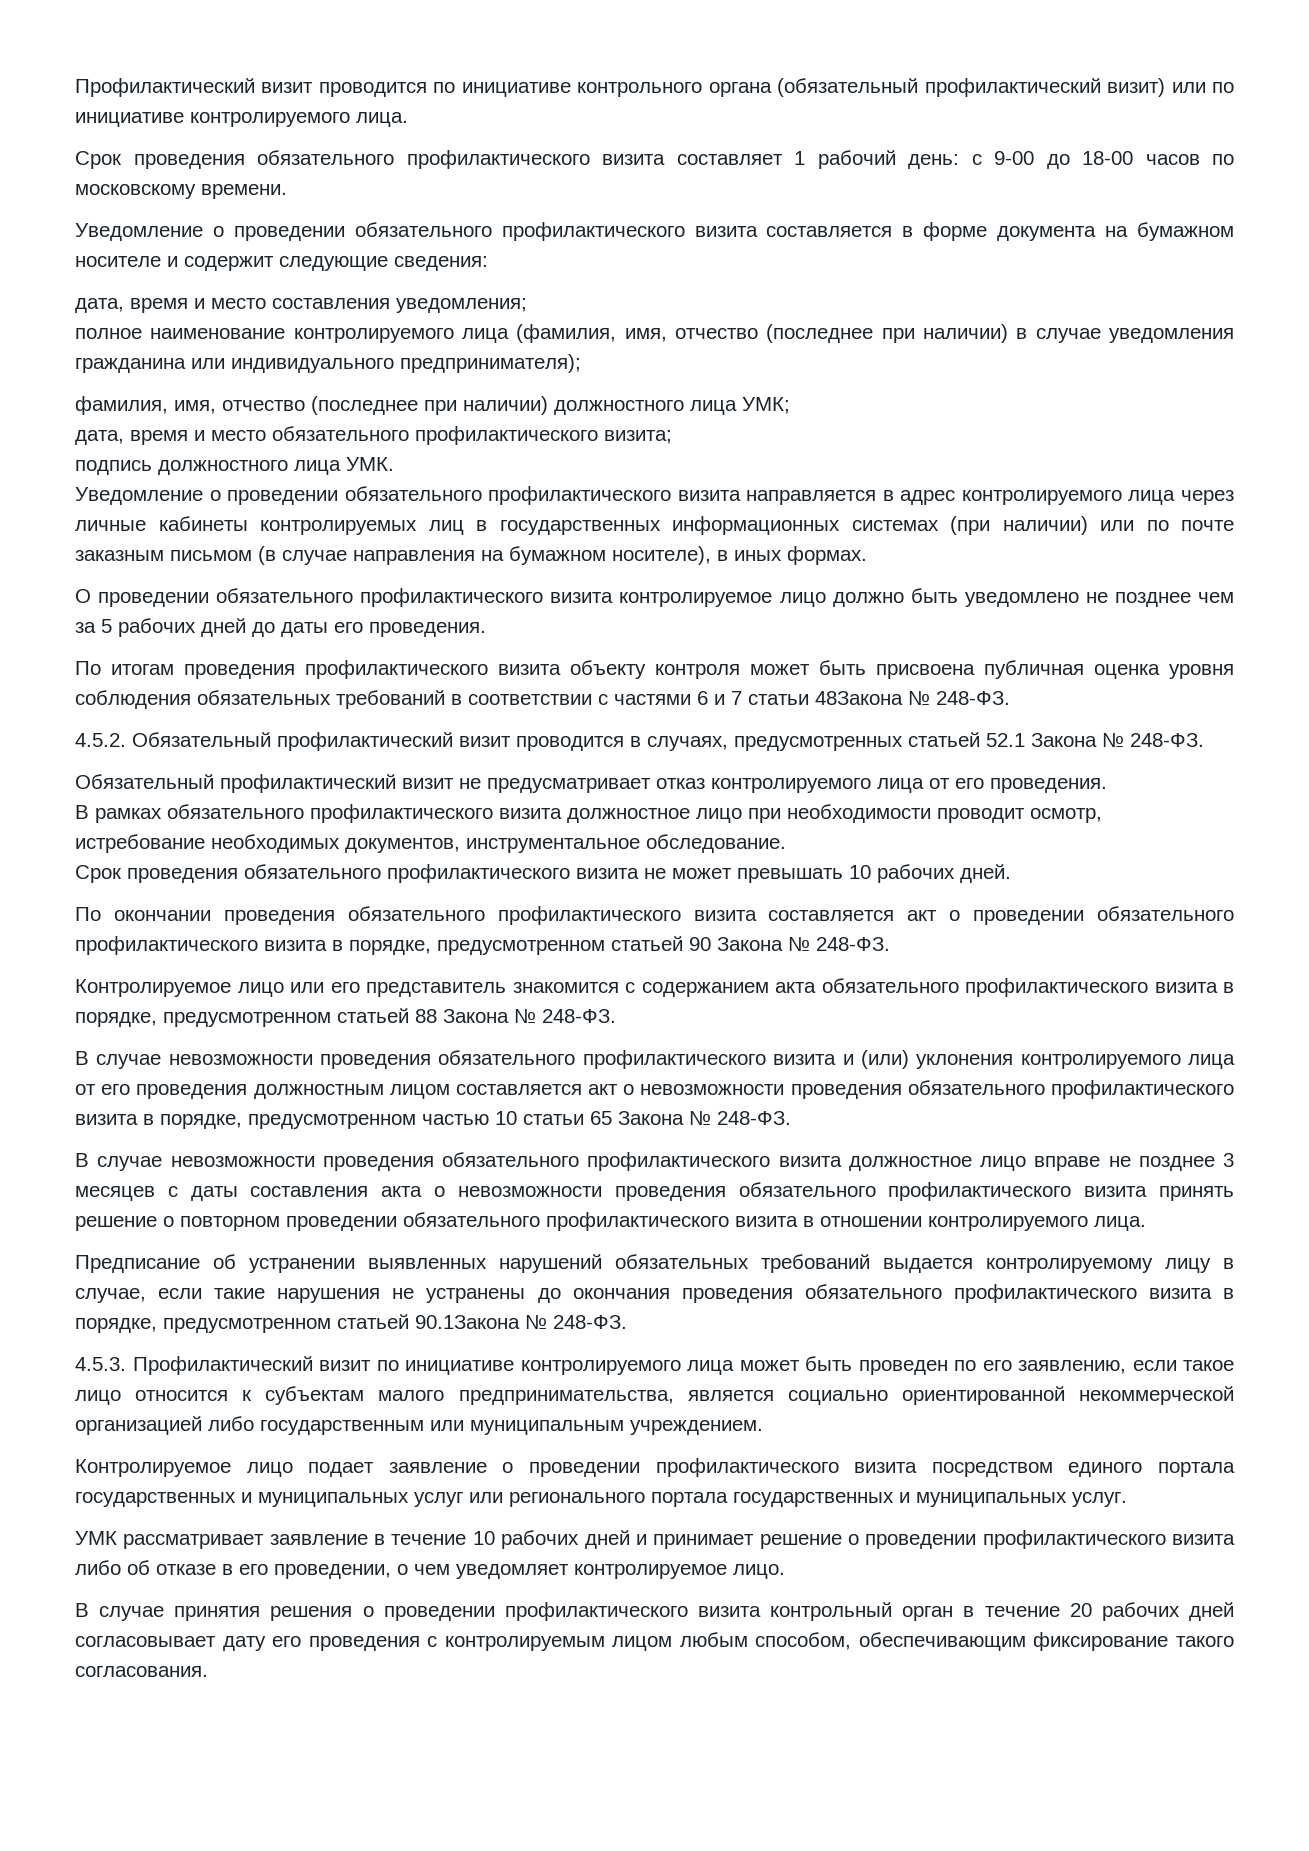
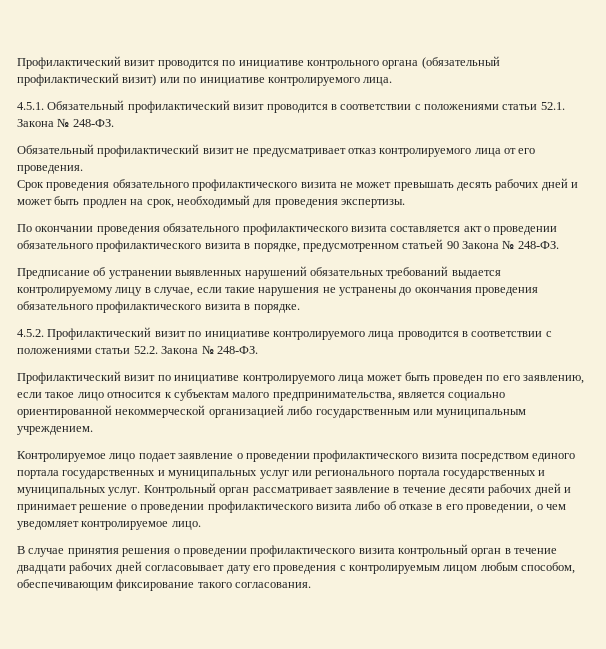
[75,150,1234,169] [75,184,287,199] [75,222,1234,241] [75,256,488,271] [75,298,527,313] [75,324,1235,343] [75,354,581,373] [75,396,790,415] [75,426,672,445] [75,457,394,475] [75,486,1234,505] [75,516,1234,535] [75,546,867,565] [75,588,1234,607] [75,618,486,637] [75,660,1234,679] [75,690,1010,709] [75,733,126,747] Срок проведения обязательного профилактического визита составляет 1 рабочий день: с 9-00 до 18-00 часов по московскому времени. // Уведомление о проведении обязательного профилактического визита составляется в форме документа на бумажном носителе и содержит следующие сведения: // дата, время и место составления уведомления; // полное наименование контролируемого лица (фамилия, имя, отчество (последнее при наличии) в случае уведомления гражданина или индивидуального предпринимателя); // фамилия, имя, отчество (последнее при наличии) должностного лица УМК; // дата, время и место обязательного профилактического визита; // подпись должностного лица УМК. // Уведомление о проведении обязательного профилактического визита направляется в адрес контролируемого лица через личные кабинеты контролируемых лиц в государственных информационных системах (при наличии) или по почте заказным письмом (в случае направления на бумажном носителе), в иных формах. // О проведении обязательного профилактического визита контролируемое лицо должно быть уведомлено не позднее чем за 5 рабочих дней до даты его проведения. // По итогам проведения профилактического визита объекту контроля может быть присвоена публичная оценка уровня соблюдения обязательных требований в соответствии с частями 6 и 7 статьи 48Закона № 248-ФЗ. // 4.5.2. -> [17,102,44,110] 4.5.1.
[647,732,1025,751] случаях, предусмотренных статьей 52.1 -> [340,102,565,110] соответствии с положениями статьи 52.1.
[75,804,1102,823] [75,834,786,853] // В рамках обязательного профилактического визита должностное лицо при необходимости проводит осмотр, истребование необходимых документов, инструментальное обследование. -> (83, 169) none
[849,864,1011,883] 10 рабочих дней. -> [457,178,579,191] [17,195,405,208] десять рабочих дней и может быть продлен на срок, необходимый для проведения экспертизы.
[75,978,1234,997] [75,1008,616,1027] [75,1050,1235,1069] [75,1080,1234,1099] [75,1111,791,1129] [75,1152,1234,1171] [75,1182,1235,1201] [75,1212,1146,1231] // Контролируемое лицо или его представитель знакомится с содержанием акта обязательного профилактического визита в порядке, предусмотренном статьей 88 Закона № 248-ФЗ. // В случае невозможности проведения обязательного профилактического визита и (или) уклонения контролируемого лица от его проведения должностным лицом составляется акт о невозможности проведения обязательного профилактического визита в порядке, предусмотренном частью 10 статьи 65 Закона № 248-ФЗ. // В случае невозможности проведения обязательного профилактического визита должностное лицо вправе не позднее 3 месяцев с даты составления акта о невозможности проведения обязательного профилактического визита принять решение о повторном проведении обязательного профилактического визита в отношении контролируемого лица. -> (559, 245) none
[75,1314,627,1333] [75,1357,126,1371] порядке, предусмотренном статьей 90.1Закона № 248-ФЗ. // 4.5.3. -> [253,304,300,313] [17,327,552,340] [17,345,258,354] порядке. // 4.5.2. Профилактический визит по инициативе контролируемого лица проводится в соответствии с положениями статьи 52.2. Закона № 248-ФЗ. //
[75,1531,117,1545] // УМК -> [143,483,250,496] Контрольный орган
[472,1531,495,1545] 10 -> [449,487,485,496] десяти
[1069,1603,1092,1617] 20 -> [17,565,66,574] двадцати

